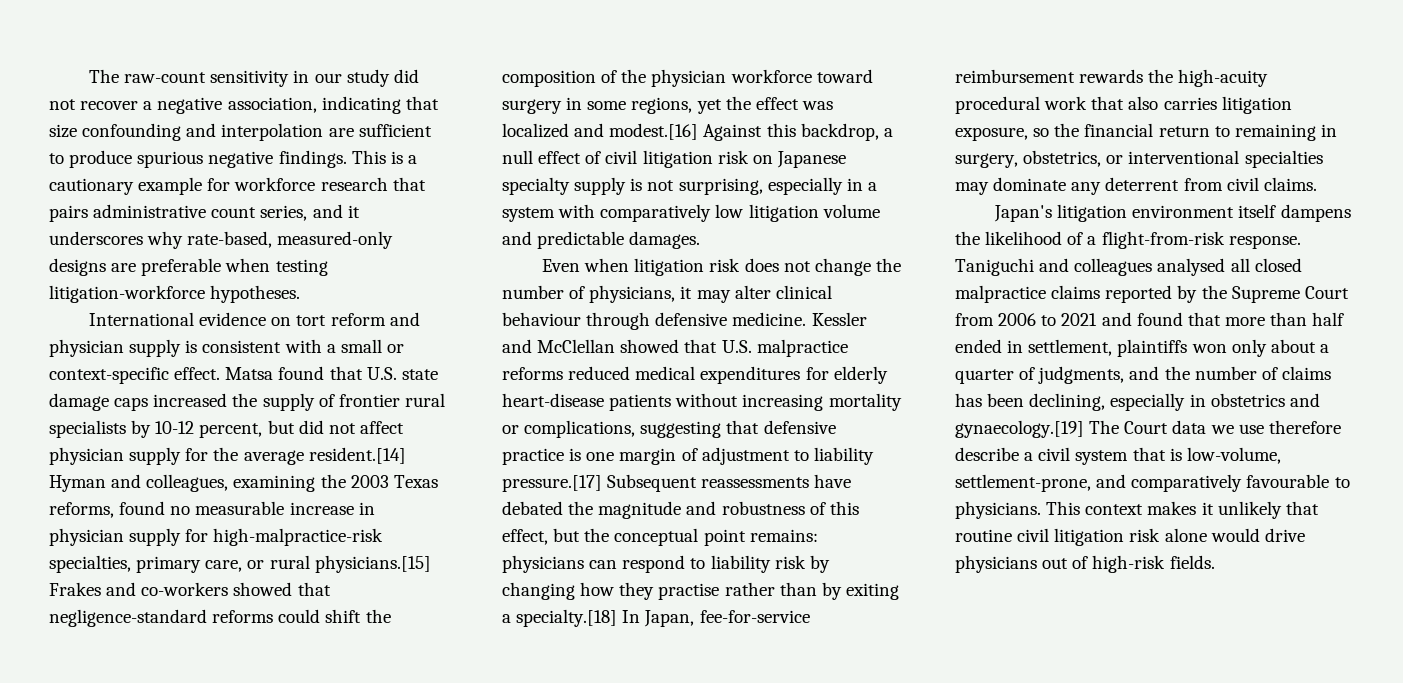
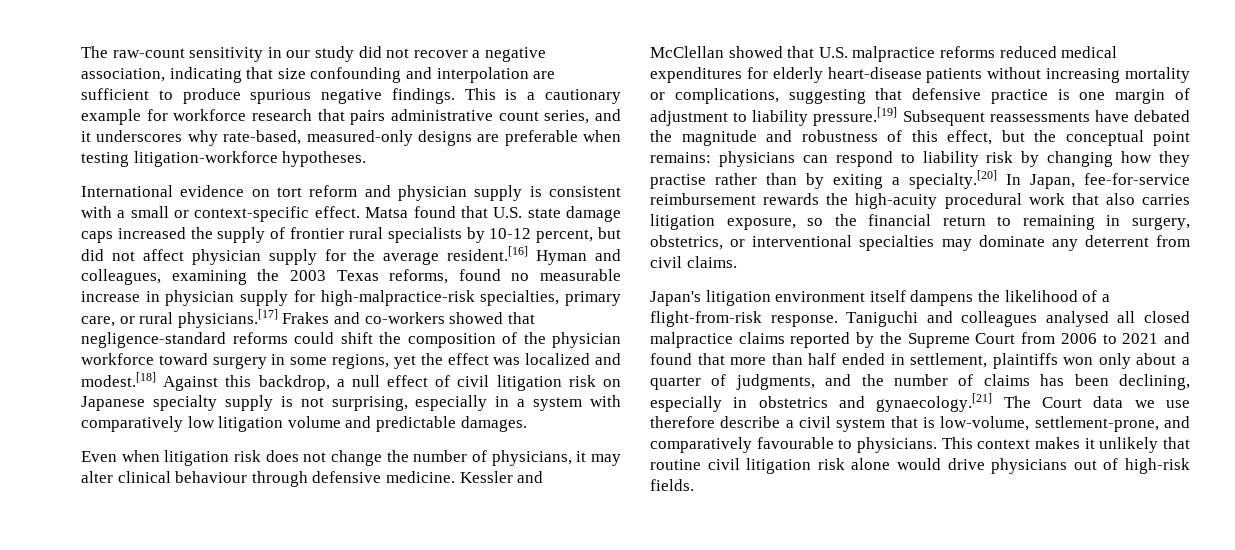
[308,447,406,464] resident.[14] -> [447,246,529,261] resident.[16]
[314,555,431,573] physicians.[15] -> [177,309,278,328] physicians.[17]
[609,123,699,140] modest.[16] -> [81,372,156,387] modest.[18]
[502,475,602,492] pressure.[17] -> [813,107,898,126] pressure.[19]
[516,609,618,627] specialty.[18] -> [909,170,997,189] specialty.[20]
[955,420,1084,438] gynaecology.[19] -> [876,393,993,412] gynaecology.[21]

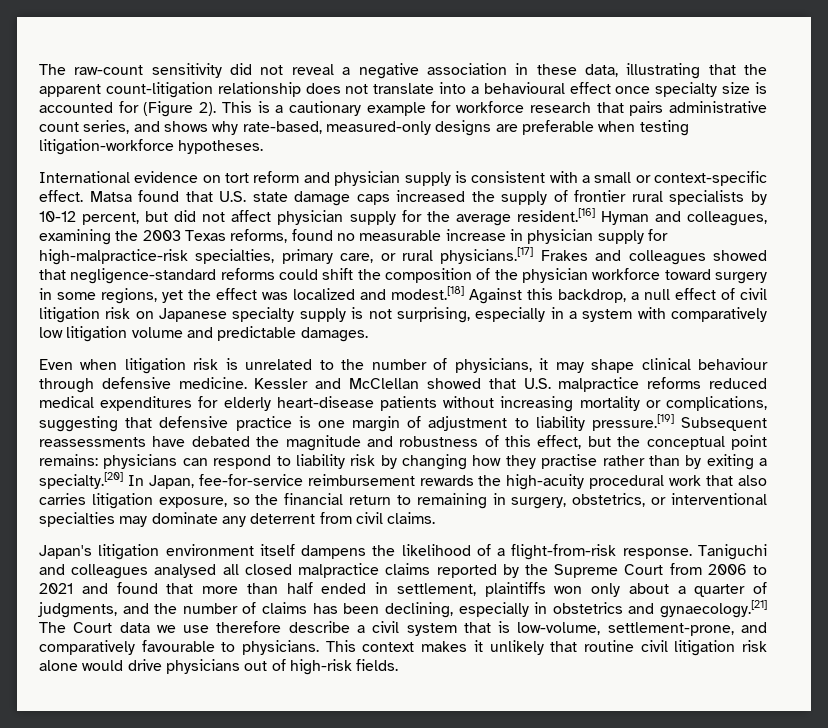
[267,46,468,62] in our study did not recover -> [230,63,334,75] did not reveal
[81,67,556,83] [81,88,455,104] association, indicating that size confounding and interpolation are sufficient to produce spurious negative findings. -> [426,63,767,79] [39,82,767,98] [39,101,217,117] association in these data, illustrating that the apparent count-litigation relationship does not translate into a behavioural effect once specialty size is accounted for (Figure 2).
[81,130,183,142] it underscores -> [163,121,208,132] shows
[364,312,445,324] co-workers -> [628,250,706,265] colleagues
[265,450,382,466] does not change -> [225,358,334,370] is unrelated to
[81,471,113,483] alter -> [591,359,635,373] shape

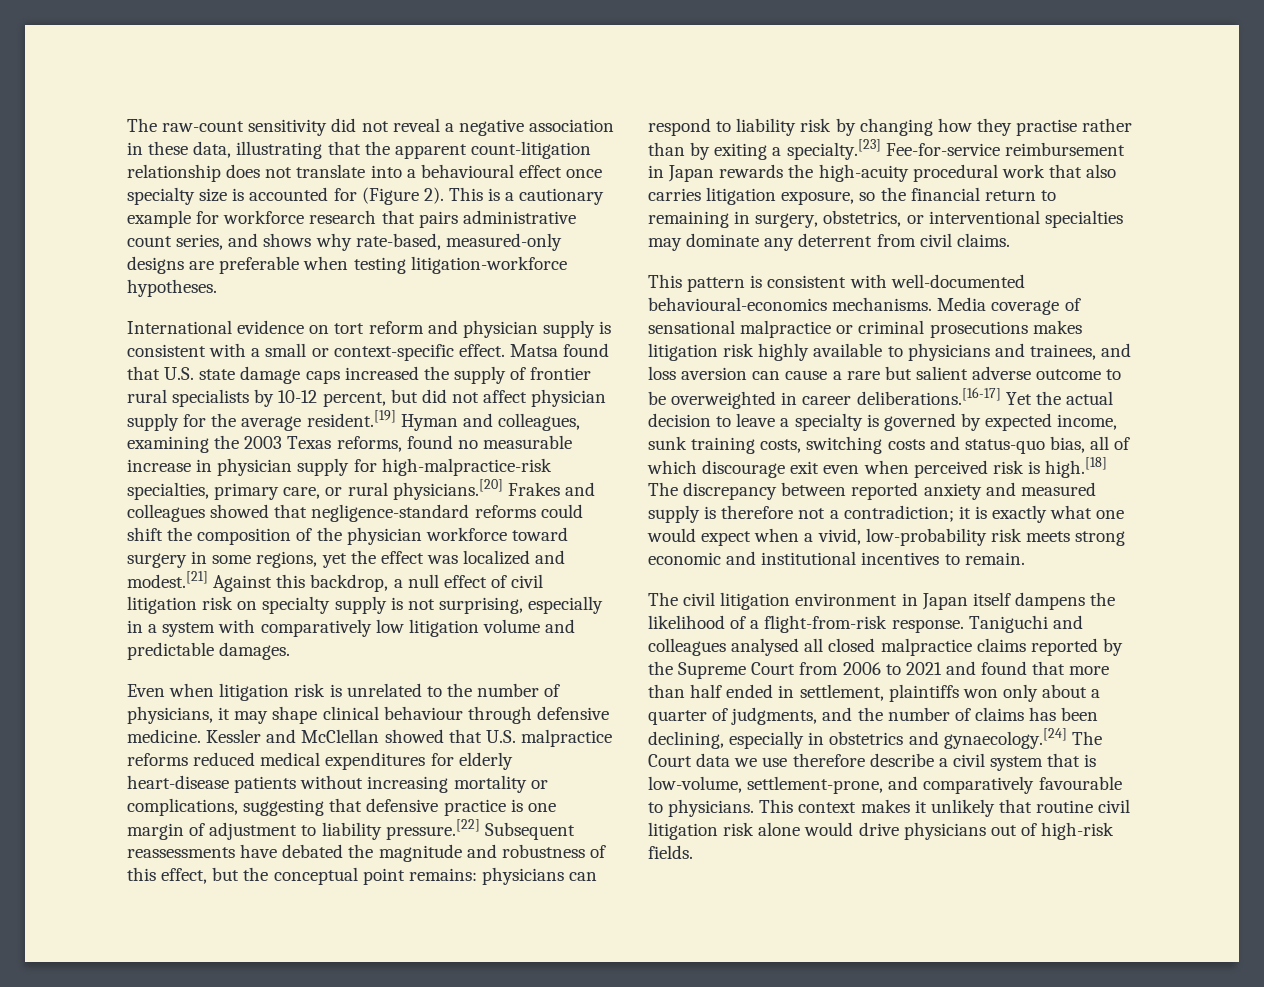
[516,208,595,222] resident.[16] -> [306,410,396,427] resident.[19]
[440,247,534,264] physicians.[17] -> [392,479,503,500] physicians.[20]
[391,286,464,300] modest.[18] -> [127,571,208,588] modest.[21]
[159,308,228,322] Japanese -> (258, 605) none
[591,414,674,431] pressure.[19] -> [385,819,480,840] pressure.[22]
[39,472,415,489] specialty.[20] In Japan, fee-for-service reimbursement -> [786,139,1125,160] [648,165,715,182] specialty.[23] Fee-for-service reimbursement in Japan
[39,544,254,560] Japan's litigation environment -> [648,274,1025,292] [648,297,1081,315] [648,320,1082,338] [648,343,1132,361] [648,366,1122,380] [648,387,1113,409] [648,413,1118,431] [648,436,1131,454] [647,457,1108,478] [648,482,1096,500] [648,505,1125,523] [647,528,1126,546] [648,551,1025,565] [648,592,968,610] This pattern is consistent with well-documented behavioural-economics mechanisms. Media coverage of sensational malpractice or criminal prosecutions makes litigation risk highly available to physicians and trainees, and loss aversion can cause a rare but salient adverse outcome to be overweighted in career deliberations.[16-17] Yet the actual decision to leave a specialty is governed by expected income, sunk training costs, switching costs and status-quo bias, all of which discourage exit even when perceived risk is high.[18] The discrepancy between reported anxiety and measured supply is therefore not a contradiction; it is exactly what one would expect when a vivid, low-probability risk meets strong economic and institutional incentives to remain. // The civil litigation environment in Japan
[660,600,768,618] gynaecology.[21] -> [943,728,1067,749] gynaecology.[24]

